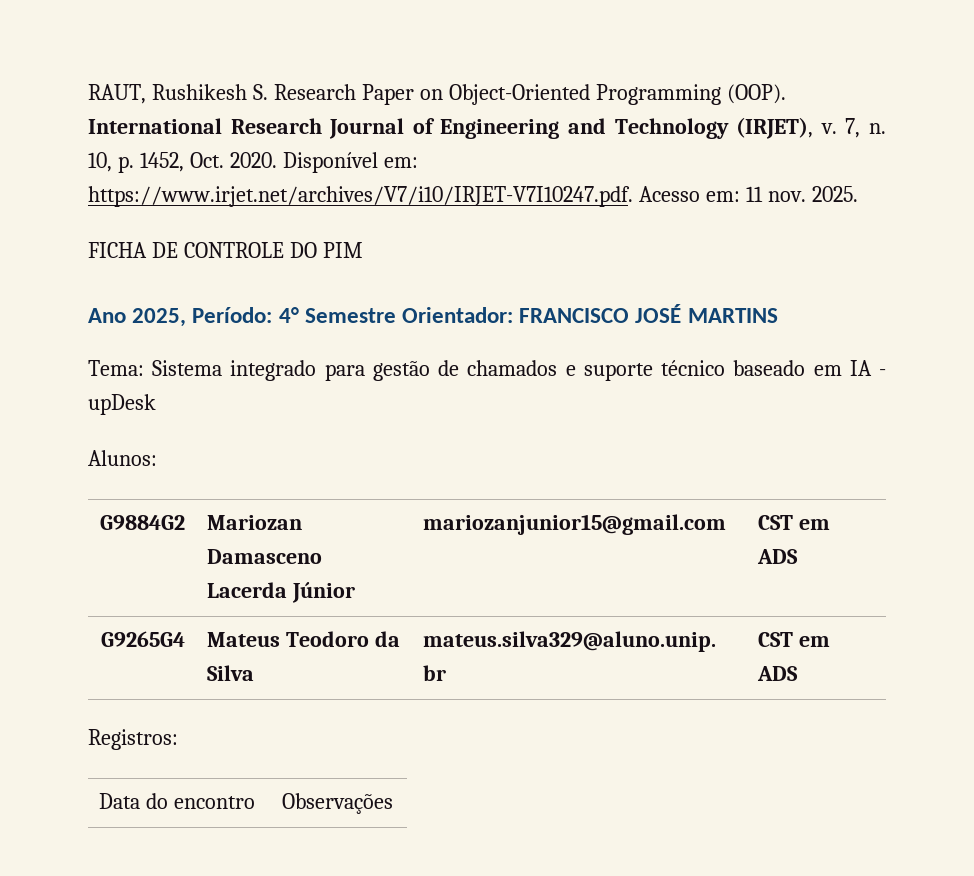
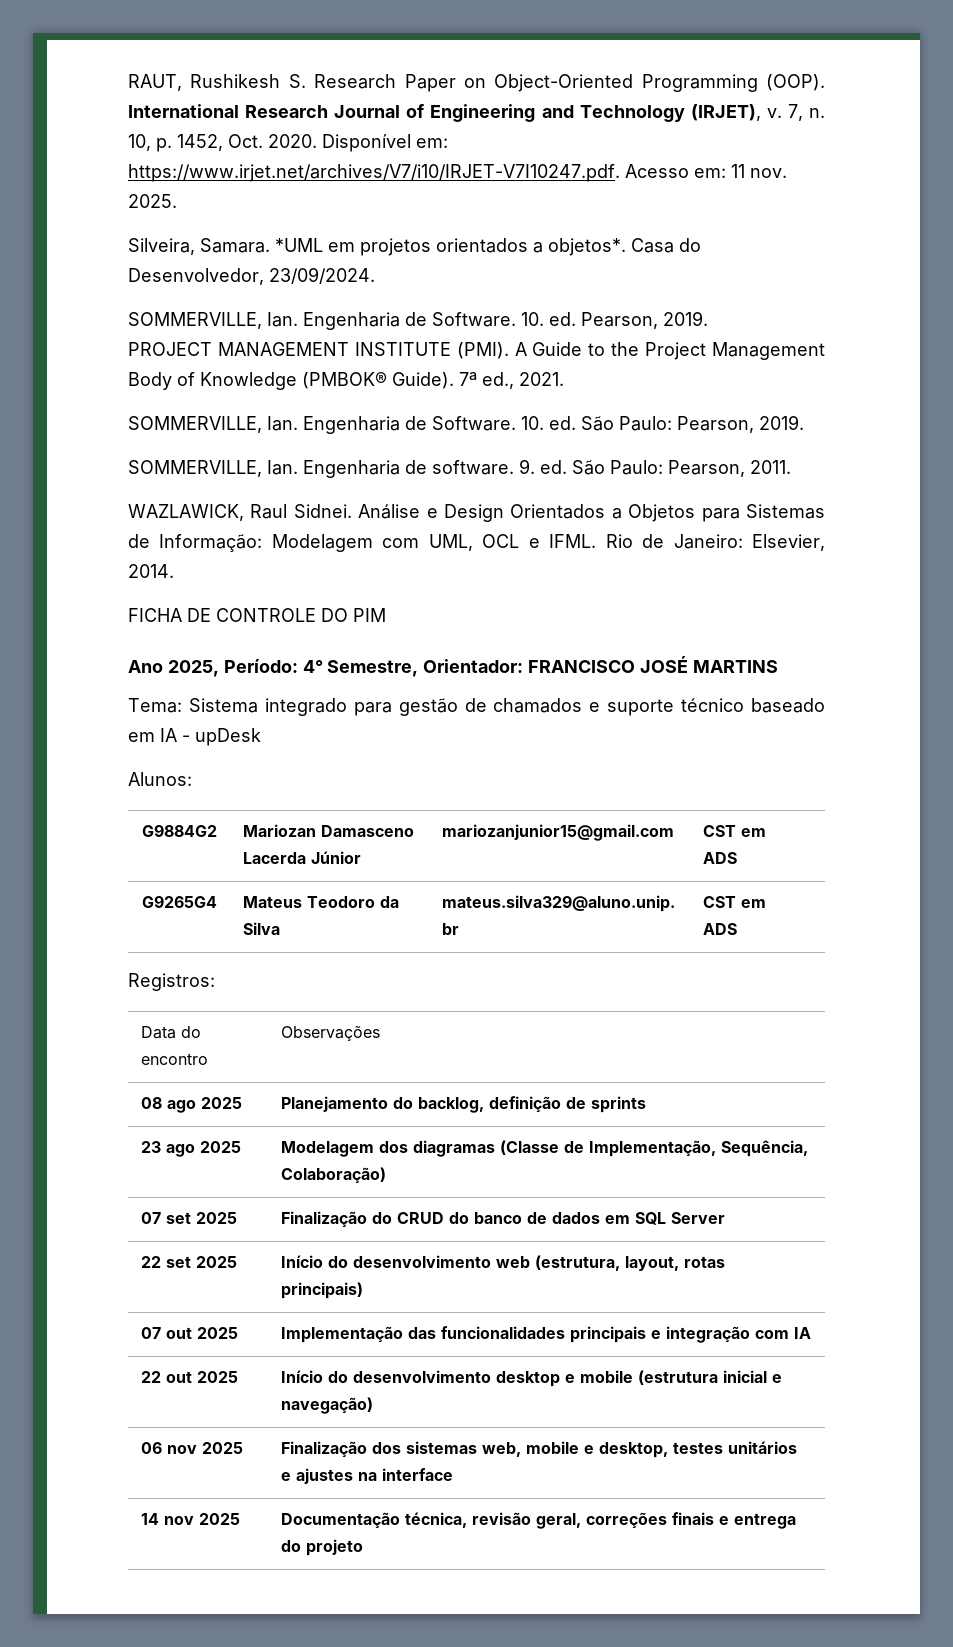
(858, 194) none -> [128,238,701,256] [128,267,375,285] [128,311,708,330] [128,342,826,360] [128,372,564,390] [128,415,804,434] [128,459,791,478] [128,504,825,522] [128,534,825,552] [128,564,174,578] // Silveira, Samara. *UML em projetos orientados a objetos*. Casa do Desenvolvedor, 23/09/2024. // SOMMERVILLE, Ian. Engenharia de Software. 10. ed. Pearson, 2019. // PROJECT MANAGEMENT INSTITUTE (PMI). A Guide to the Project Management Body of Knowledge (PMBOK® Guide). 7ª ed., 2021. // SOMMERVILLE, Ian. Engenharia de Software. 10. ed. São Paulo: Pearson, 2019. // SOMMERVILLE, Ian. Engenharia de software. 9. ed. São Paulo: Pearson, 2011. // WAZLAWICK, Raul Sidnei. Análise e Design Orientados a Objetos para Sistemas de Informação: Modelagem com UML, OCL e IFML. Rio de Janeiro: Elsevier, 2014.
[304,308,396,323] Semestre -> [327,660,419,677] Semestre,
(394, 803) none -> [141,1097,243,1113] [281,1096,647,1113] [141,1141,242,1157] [281,1140,809,1157] [281,1167,387,1183] [141,1212,238,1224] [281,1211,726,1227] [141,1256,238,1268] [281,1255,726,1271] [281,1282,364,1299] [141,1327,239,1339] [281,1326,812,1343] [141,1371,239,1383] [281,1370,783,1387] [281,1397,374,1414] [141,1442,244,1454] [281,1441,798,1458] [281,1468,454,1484] [141,1513,241,1525] [281,1512,797,1529] [281,1539,364,1556] // 08 ago 2025 | Planejamento do backlog, definição de sprints // 23 ago 2025 | Modelagem dos diagramas (Classe de Implementação, Sequência, Colaboração) // 07 set 2025 | Finalização do CRUD do banco de dados em SQL Server // 22 set 2025 | Início do desenvolvimento web (estrutura, layout, rotas principais) // 07 out 2025 | Implementação das funcionalidades principais e integração com IA // 22 out 2025 | Início do desenvolvimento desktop e mobile (estrutura inicial e navegação) // 06 nov 2025 | Finalização dos sistemas web, mobile e desktop, testes unitários e ajustes na interface // 14 nov 2025 | Documentação técnica, revisão geral, correções finais e entrega do projeto

